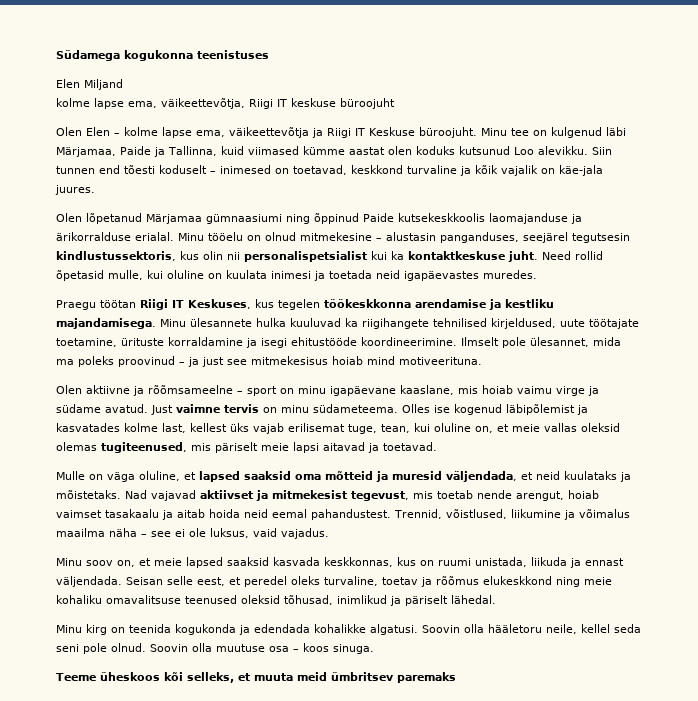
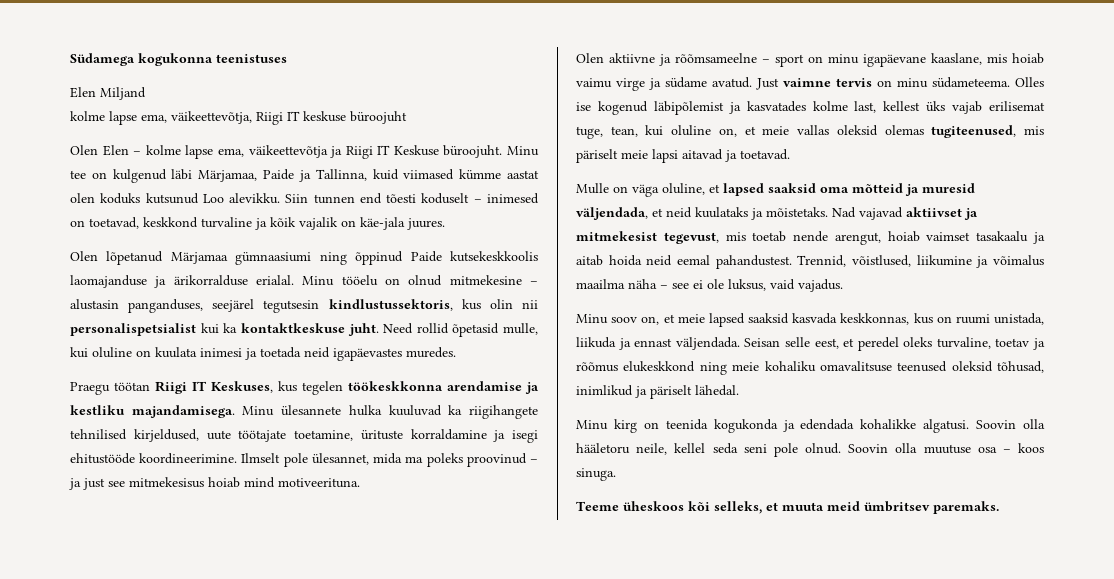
[396,672,456,683] paremaks -> [933,501,999,514] paremaks.

